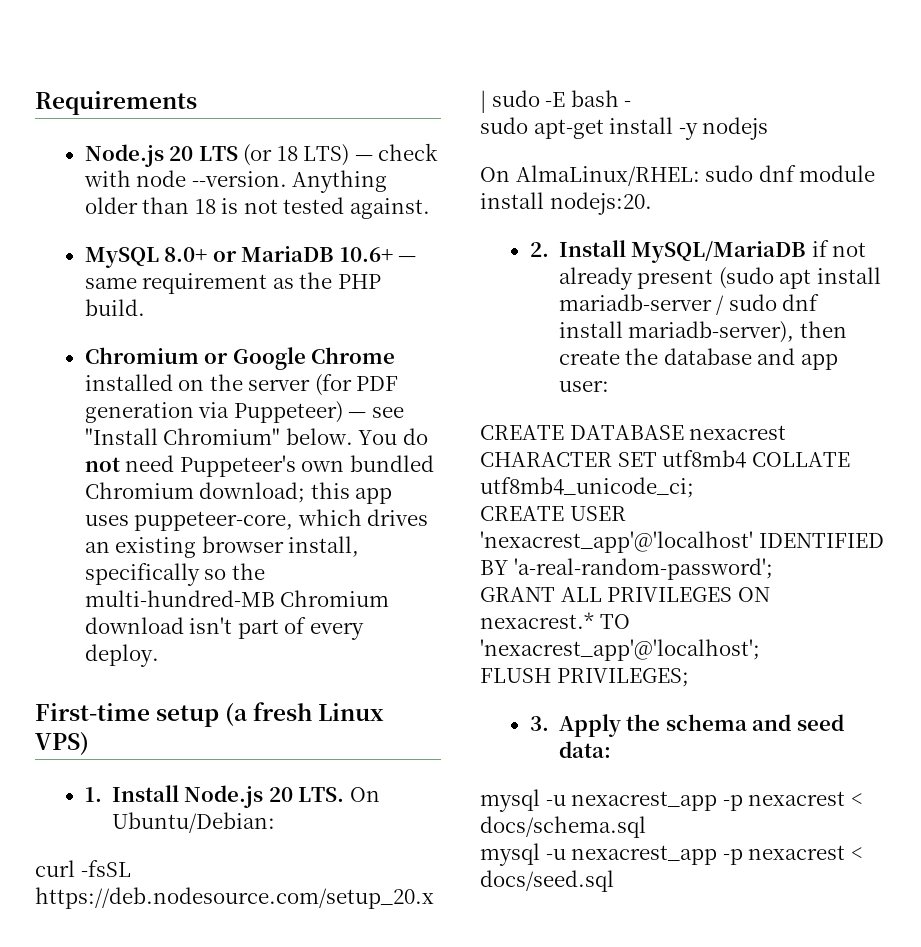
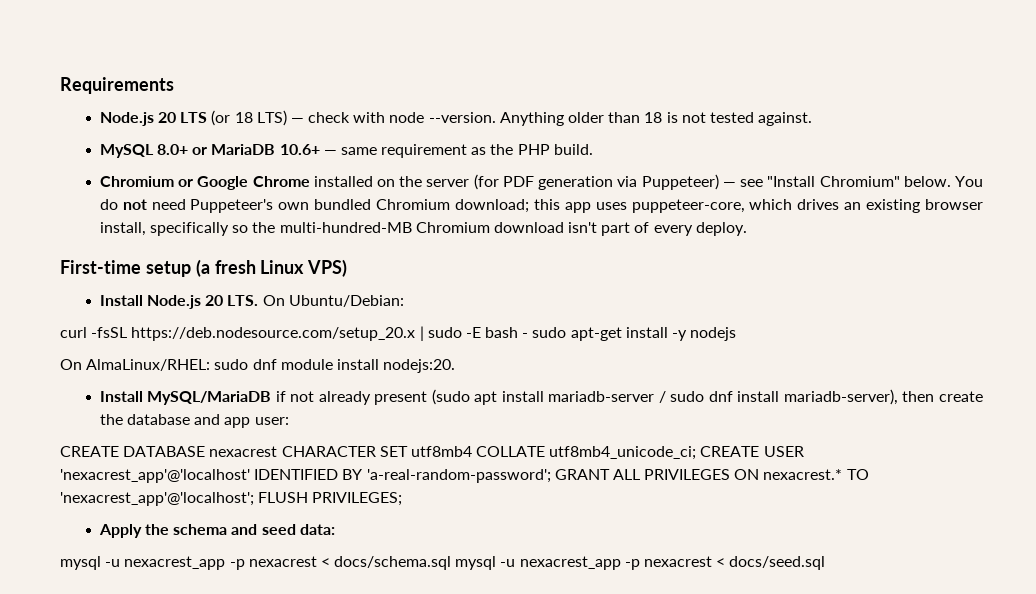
[84,787,102,802] 1. -> (348, 268) none
(632, 104) // -> (529, 335) none
[529,242,549,257] 2. -> (456, 366) none
(694, 487) // -> (697, 453) none
(773, 569) // -> (551, 476) none
(760, 650) // -> (254, 499) none
[529,716,549,731] 3. -> (403, 499) none
(646, 827) // -> (452, 563) none

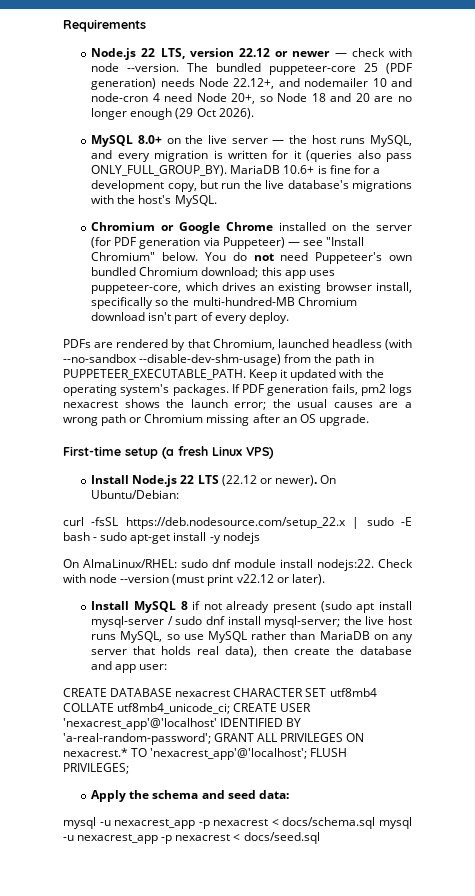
[157,110,287,126] 20 LTS (or 18 LTS) -> [141,48,331,59] 22 LTS, version 22.12 or newer
[499,112,813,126] [99,144,593,158] Anything older than 18 is not tested against. // MySQL 8.0+ or MariaDB 10.6+ — same requirement as the PHP build. -> [187,63,412,75] [91,78,412,90] [91,93,412,104] [91,108,254,120] [91,135,412,147] [91,150,412,162] [91,165,380,176] [91,180,412,192] [91,195,217,207] The bundled puppeteer-core 25 (PDF generation) needs Node 22.12+, and nodemailer 10 and node-cron 4 need Node 20+, so Node 18 and 20 are no longer enough (29 Oct 2026). // MySQL 8.0+ on the live server — the host runs MySQL, and every migration is written for it (queries also pass ONLY_FULL_GROUP_BY). MariaDB 10.6+ is fine for a development copy, but run the live database's migrations with the host's MySQL.
(747, 229) none -> [63,339,412,351] [63,354,374,366] [63,369,384,381] [63,384,412,396] [63,399,412,410] [63,414,369,426] // PDFs are rendered by that Chromium, launched headless (with --no-sandbox --disable-dev-shm-usage) from the path in PUPPETEER_EXECUTABLE_PATH. Keep it updated with the operating system's packages. If PDF generation fails, pm2 logs nexacrest shows the launch error; the usual causes are a wrong path or Chromium missing after an OS upgrade.
[205,295,259,306] 20 LTS. -> [180,475,317,486] 22 LTS (22.12 or newer).
[131,327,416,341] https://deb.nodesource.com/setup_20.x -> [125,517,346,529] https://deb.nodesource.com/setup_22.x
[383,359,456,373] [99,391,272,405] nodejs:20. // Install MySQL/MariaDB -> [317,559,413,571] [63,574,325,586] [91,601,188,613] nodejs:22. Check with node --version (must print v22.12 or later). // Install MySQL 8
[548,391,655,402] mariadb-server -> [91,616,165,628] mysql-server
[783,389,898,405] mariadb-server), -> [264,616,412,628] [91,631,414,643] [91,646,258,657] mysql-server; the live host runs MySQL, so use MySQL rather than MariaDB on any server that holds real data),

